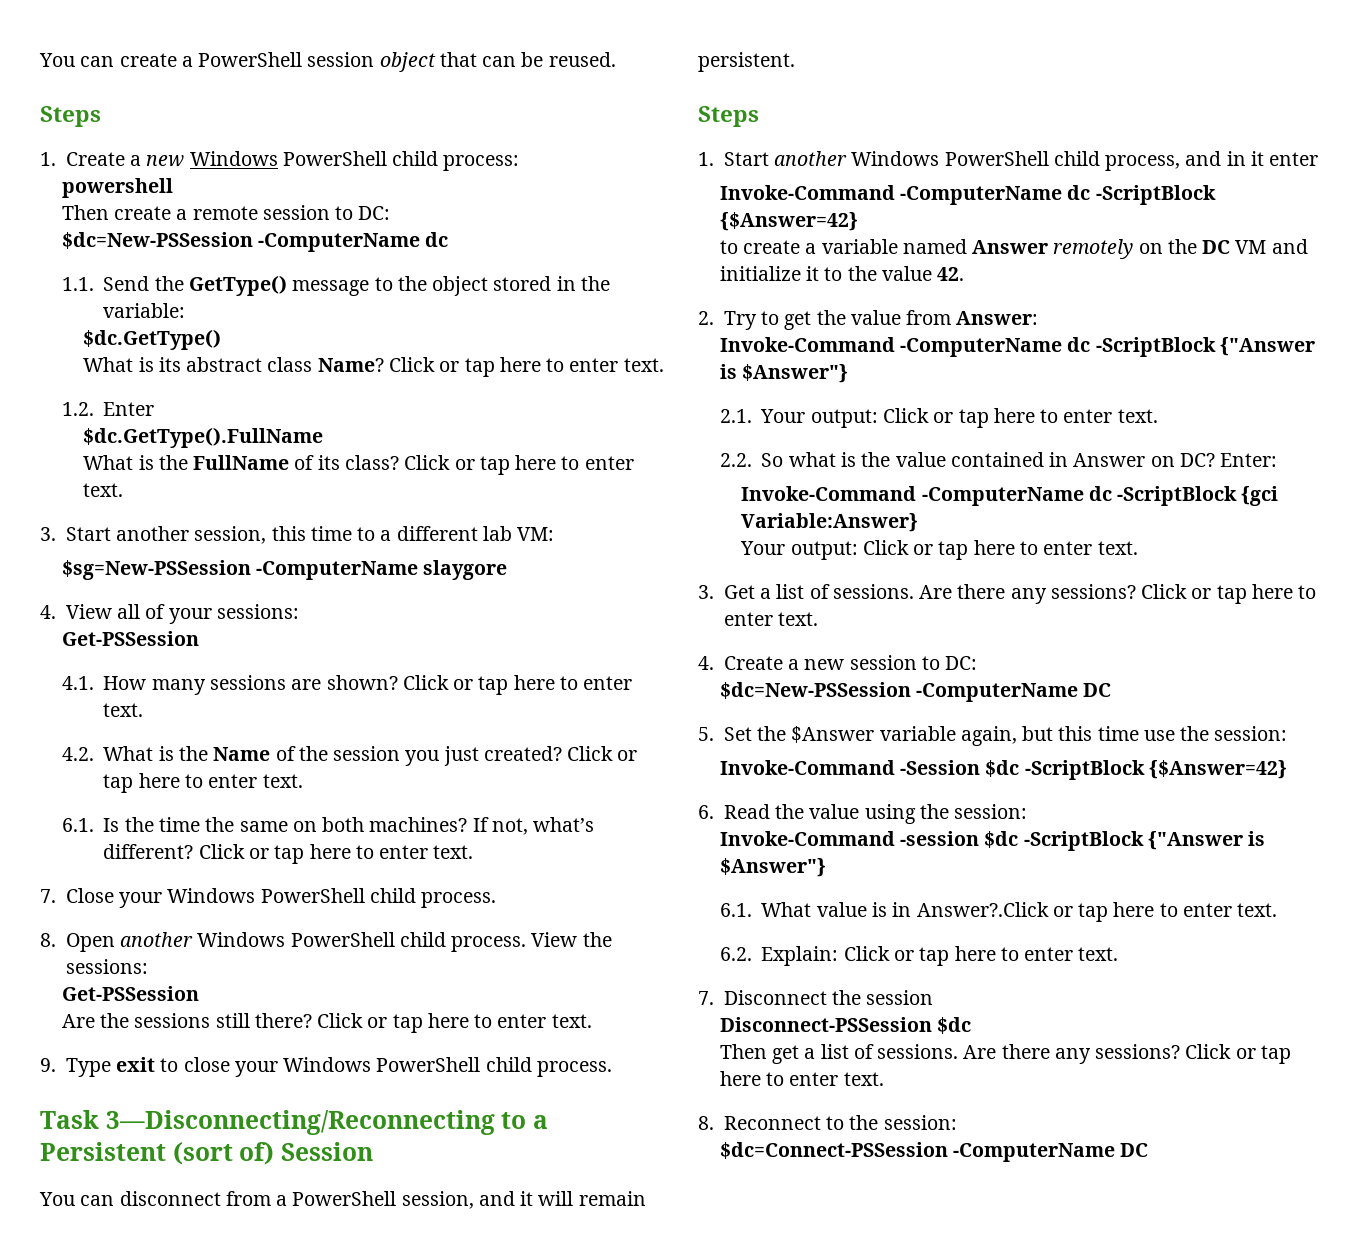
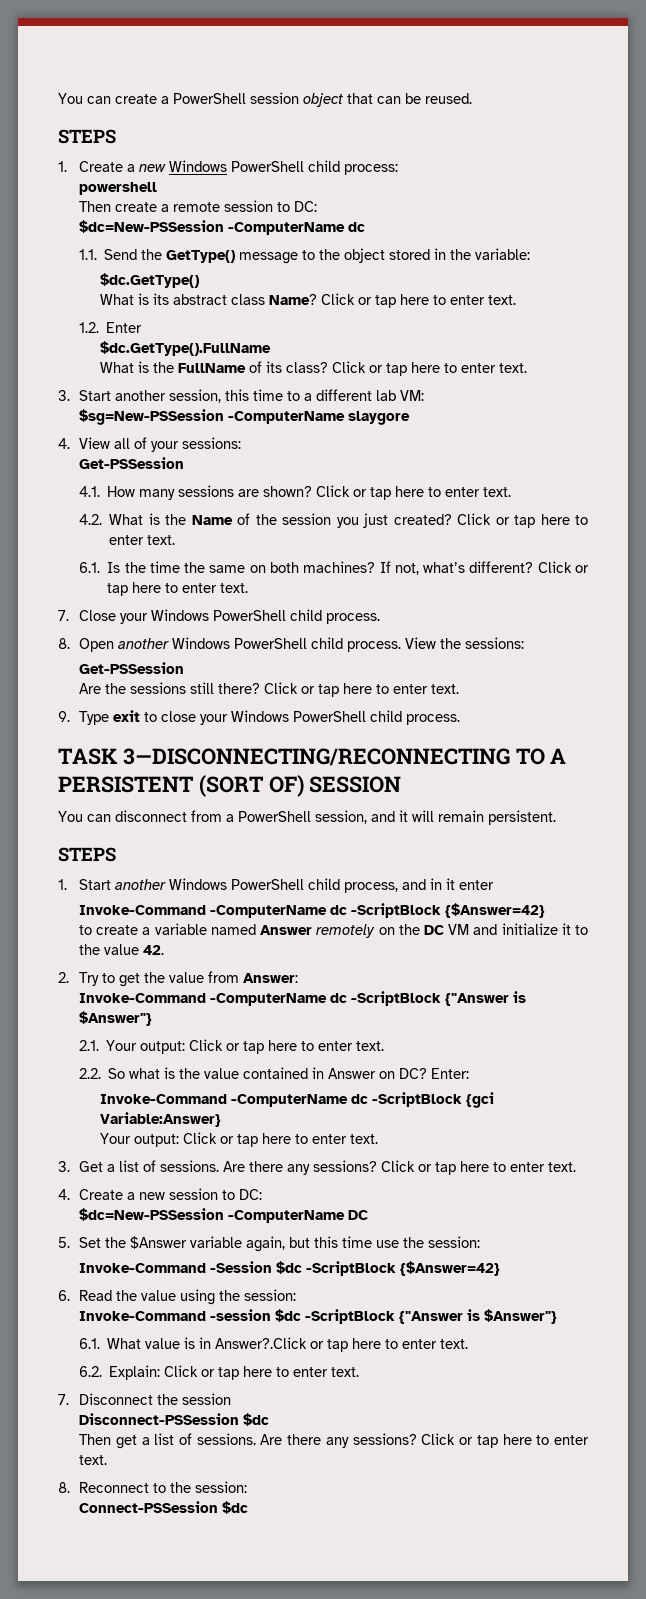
[40,106,101,127] Steps -> [58,129,116,144] STEPS
[40,1110,548,1135] [40,1142,373,1165] Task 3—Disconnecting/Reconnecting to a Persistent (sort of) Session -> [58,748,567,766] [58,775,402,797] TASK 3—DISCONNECTING/RECONNECTING TO A PERSISTENT (SORT OF) SESSION
[698,106,759,127] Steps -> [58,847,116,862] STEPS
[719,1142,1149,1162] $dc=Connect-PSSession -ComputerName DC -> [79,1501,249,1514] Connect-PSSession $dc

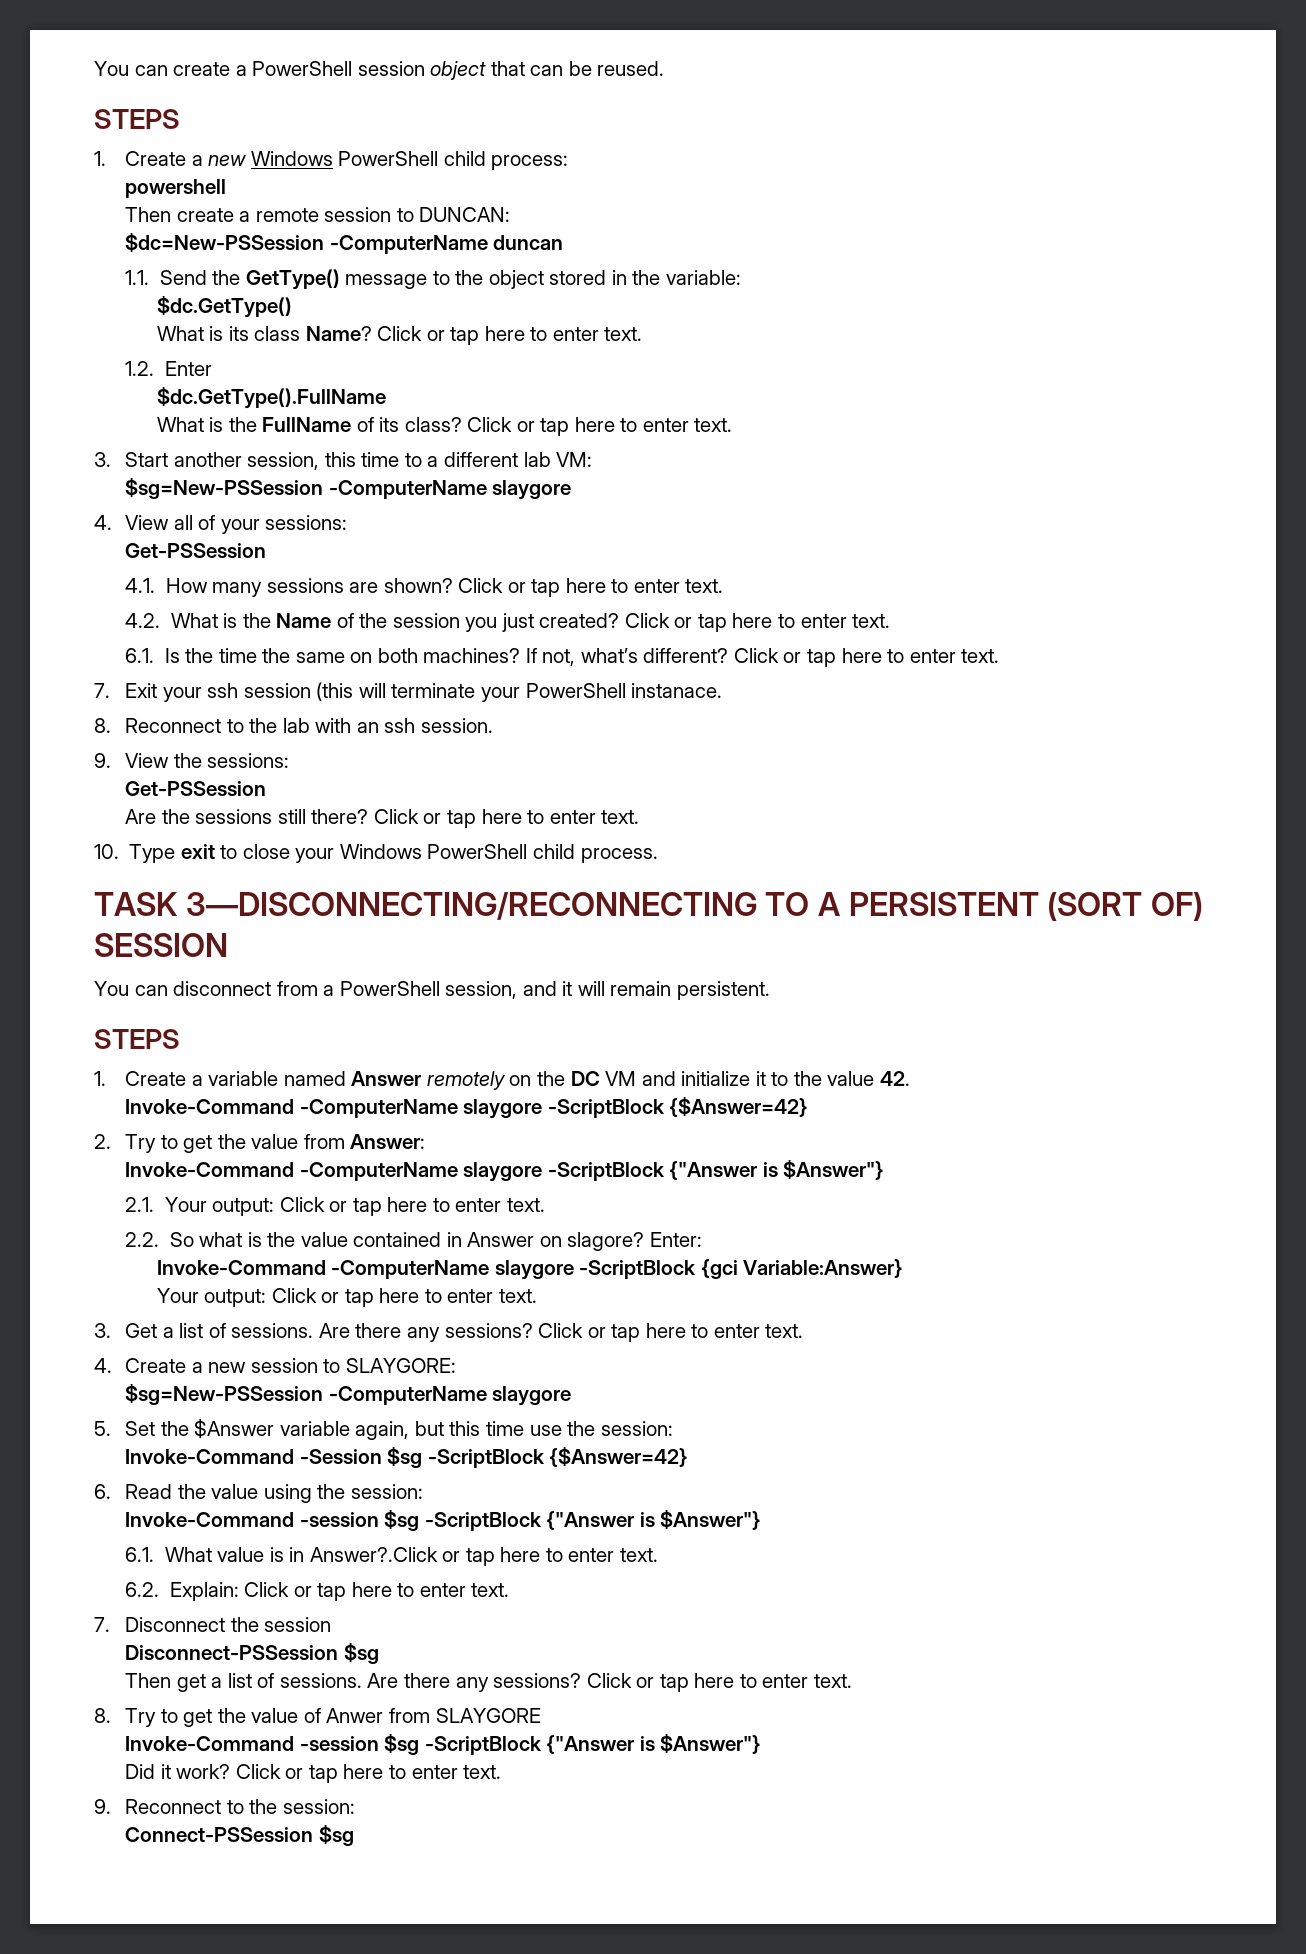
[294,201,318,212] [79,220,366,235] DC: // $dc=New-PSSession -ComputerName dc -> [419,207,511,222] [125,232,564,254] DUNCAN: // $dc=New-PSSession -ComputerName duncan
[173,294,228,305] abstract -> (249, 333) none
[79,609,381,624] [58,637,402,652] Close your Windows PowerShell child process. // 8. Open another Windows PowerShell child process. -> [125,682,723,702] [94,718,493,733] [94,753,111,768] Exit your ssh session (this will terminate your PowerShell instanace. // 8. Reconnect to the lab with an ssh session. // 9.
[58,711,70,722] 9. -> [94,844,119,859] 10.
[79,878,495,893] [79,903,546,918] [79,925,139,935] Start another Windows PowerShell child process, and in it enter // Invoke-Command -ComputerName dc -ScriptBlock {$Answer=42} // to create -> [125,1071,187,1086] Create
(165, 950) none -> [125,1096,809,1119] // Invoke-Command -ComputerName slaygore -ScriptBlock {$Answer=42}
[330,993,348,1003] dc -> [463,1162,543,1182] slaygore
[399,1068,428,1079] DC? -> [567,1232,645,1251] slagore?
[351,1094,369,1104] dc -> [494,1260,574,1280] slaygore
[239,1189,263,1200] [79,1208,369,1223] DC: // $dc=New-PSSession -ComputerName DC -> [345,1358,456,1373] [125,1383,572,1406] SLAYGORE: // $sg=New-PSSession -ComputerName slaygore
[276,1261,303,1274] $dc -> [387,1446,423,1468] $sg
[275,1309,302,1322] $dc -> [384,1509,420,1531] $sg
[243,1413,270,1426] $dc -> [343,1642,379,1664] $sg
(70, 1487) none -> [125,1708,541,1727] [125,1733,762,1755] [125,1764,502,1783] [94,1799,111,1814] Try to get the value of Anwer from SLAYGORE // Invoke-Command -session $sg -ScriptBlock {"Answer is $Answer"} // Did it work? Click or tap here to enter text. // 9.
[222,1501,249,1514] $dc -> [318,1824,354,1846] $sg

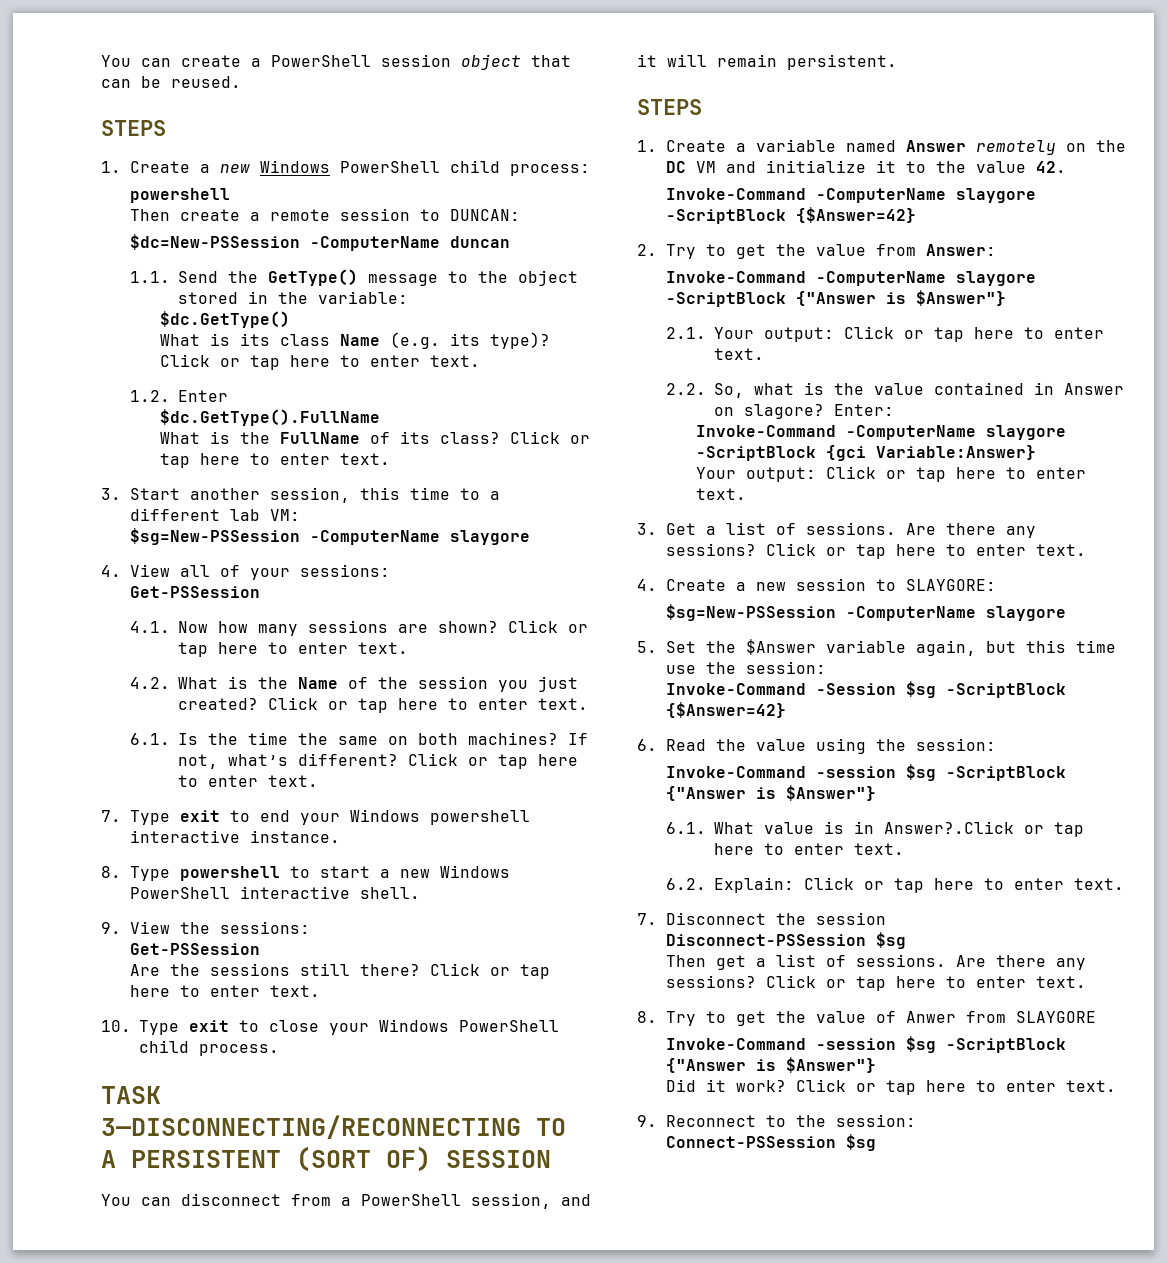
[305,326,372,341] Name? -> [339,332,550,349] Name (e.g. its type)?
[165,578,208,593] How -> [178,621,249,633] Now how
[125,682,723,702] [94,718,493,733] Exit your ssh session (this will terminate your PowerShell instanace. // 8. Reconnect to the lab with an ssh session. -> [130,809,531,825] [130,830,341,843] [101,865,511,881] [130,886,421,899] Type exit to end your Windows powershell interactive instance. // 8. Type powershell to start a new Windows PowerShell interactive shell.
[169,1232,194,1247] So -> [714,383,745,398] So,

